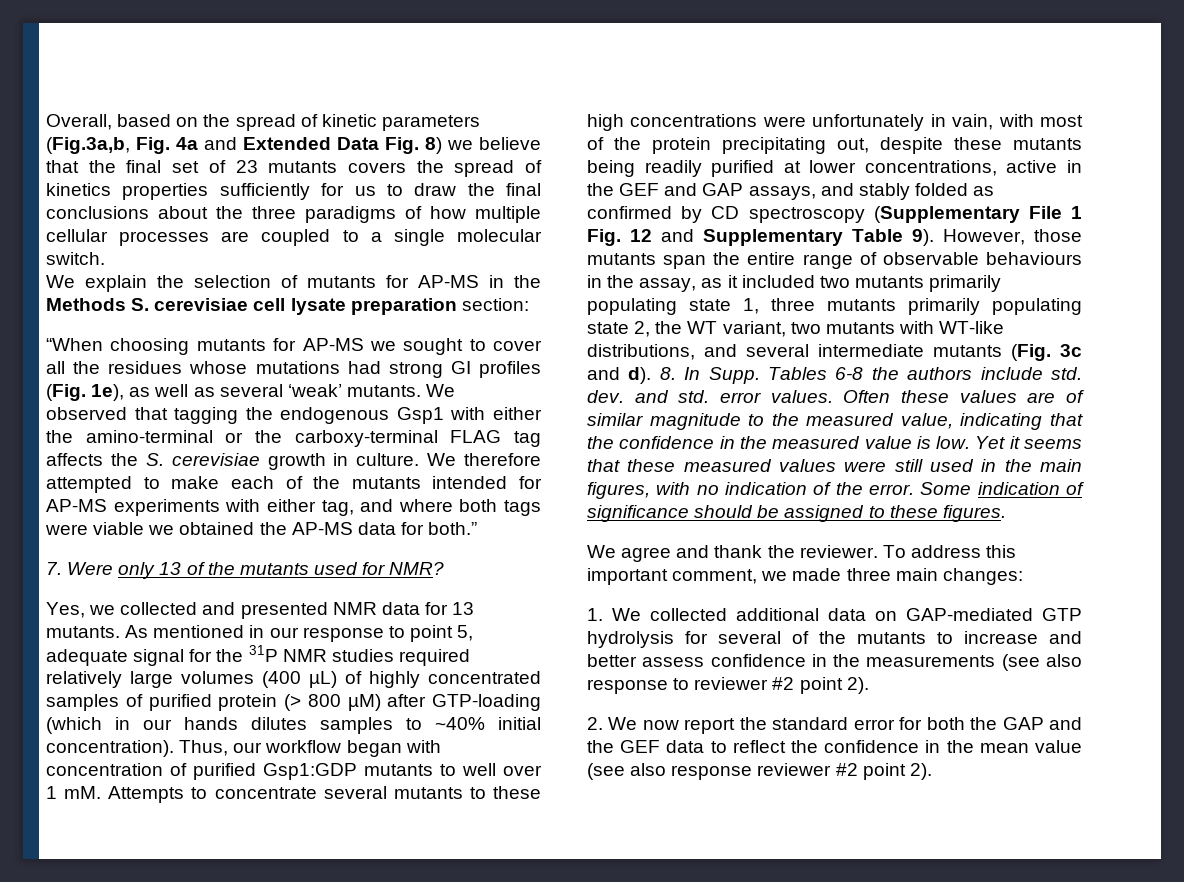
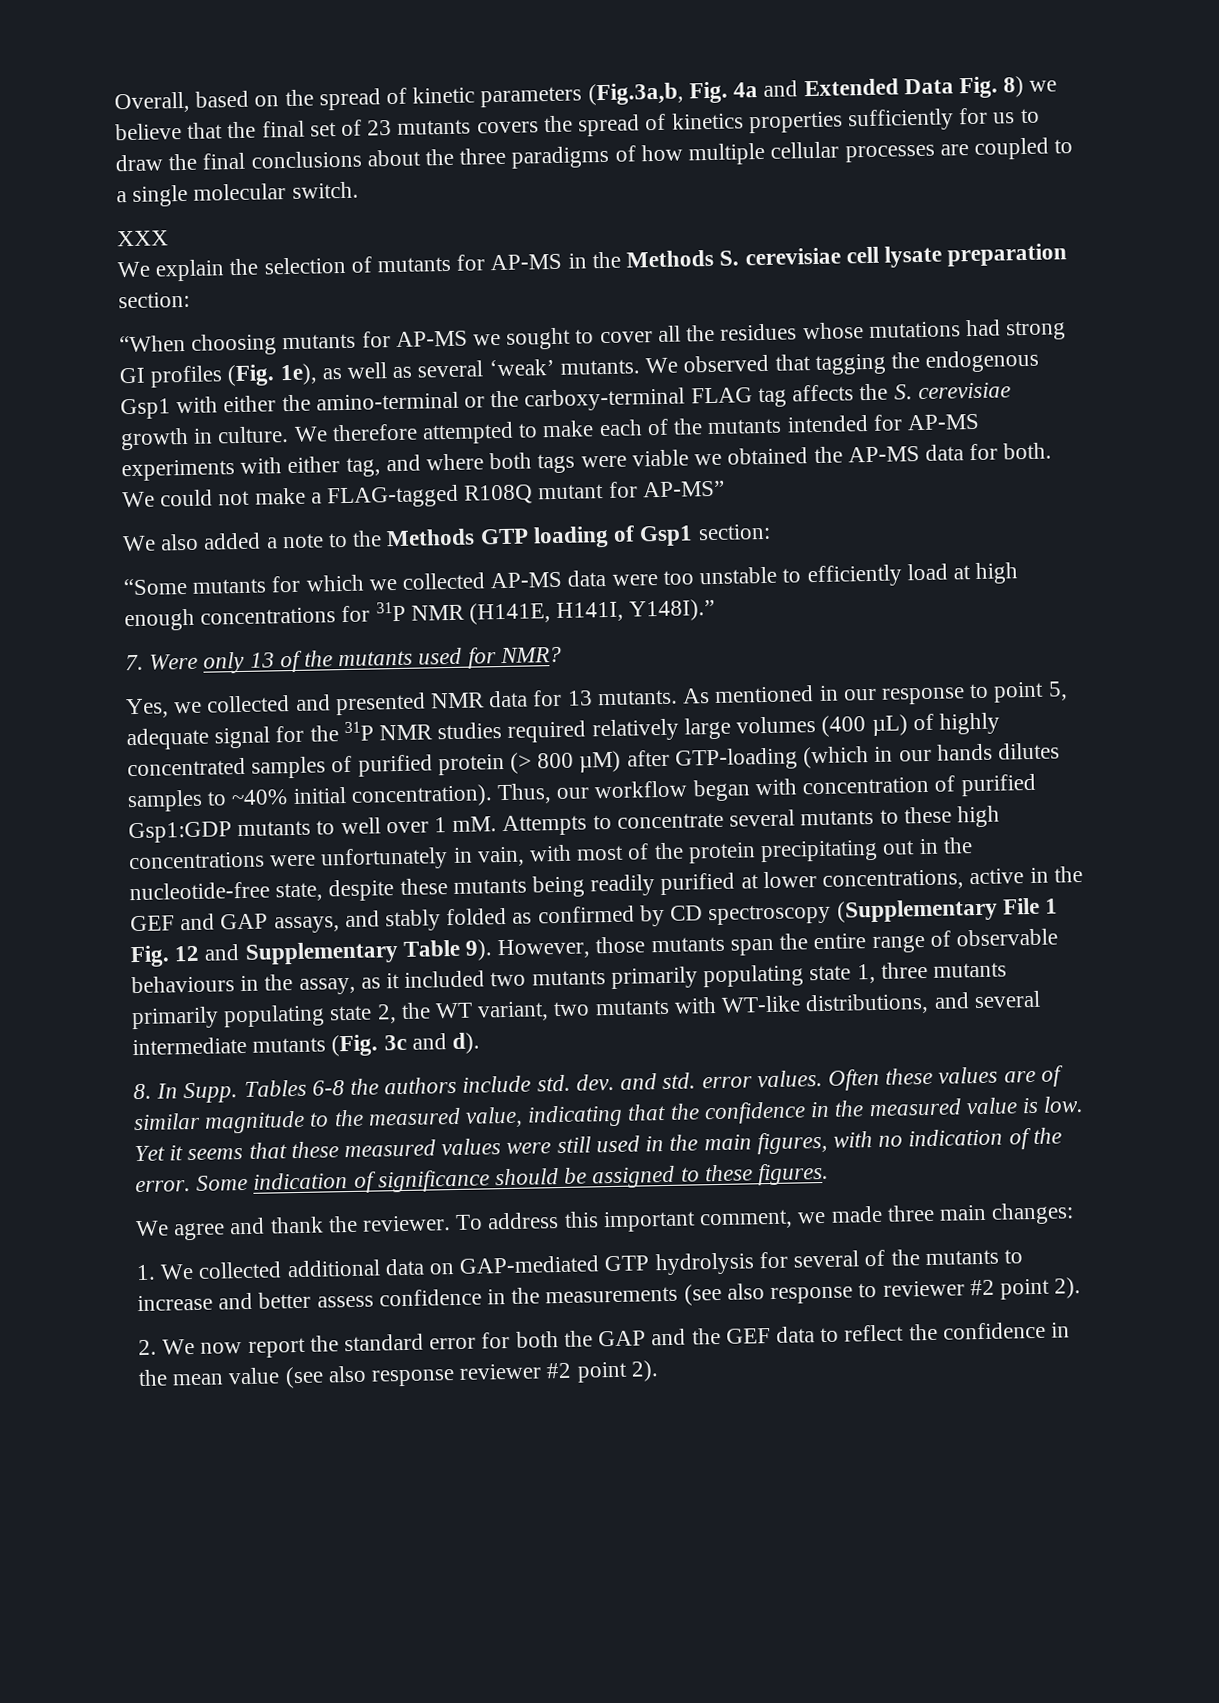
(105, 258) none -> [117,230,169,247] // XXX
[428,522,478,535] both.” -> [1003,442,1053,460] [122,480,725,509] [122,523,771,552] [123,562,1019,596] [124,598,716,632] both. We could not make a FLAG-tagged R108Q mutant for AP-MS” // We also added a note to the Methods GTP loading of Gsp1 section: // “Some mutants for which we collected AP-MS data were too unstable to efficiently load at high enough concentrations for 31P NMR (H141E, H141I, Y148I).”
[837,138,869,153] out, -> [882,837,973,855] [129,881,324,902] out in the nucleotide-free state,
(652, 375) none -> (481, 1043) //

